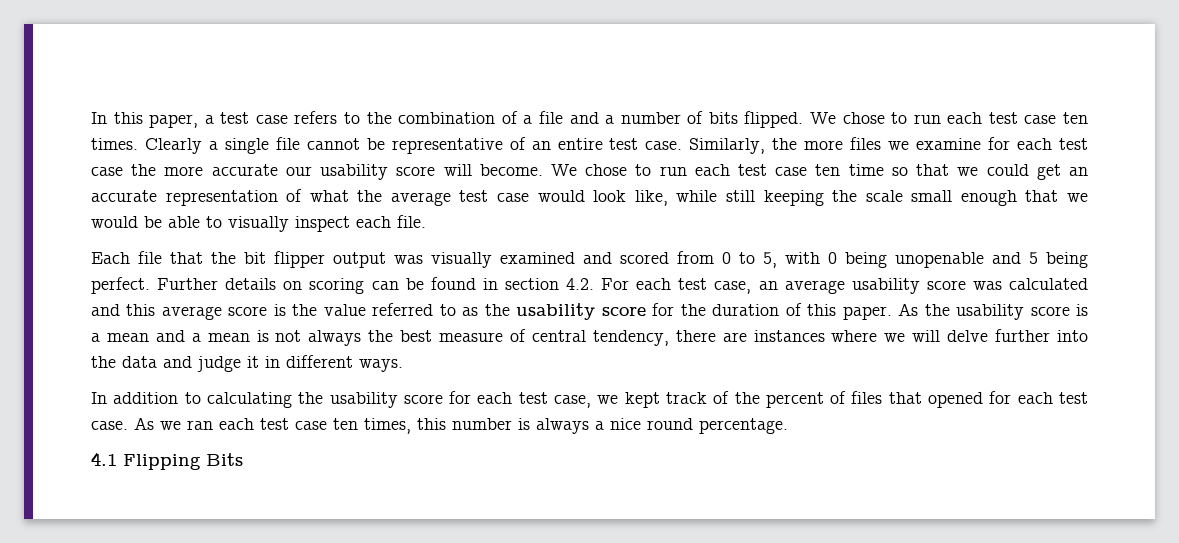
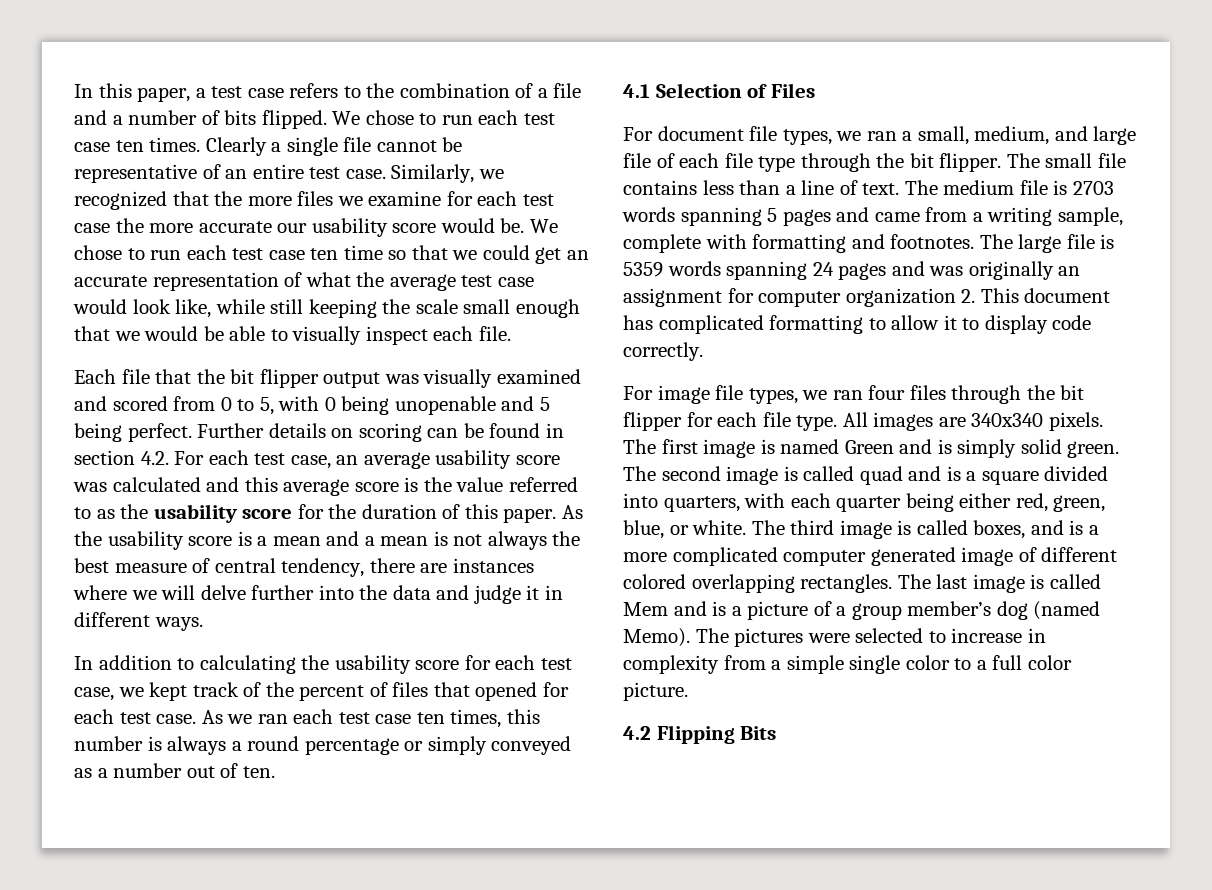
(766, 146) none -> [478,169,504,179] [74,191,209,210] we recognized that
[443,164,543,176] will become. -> [440,218,525,233] would be.
[610,418,788,434] [91,452,117,466] nice round percentage. // 4.1 -> [247,736,572,755] [74,763,275,778] [623,83,815,98] [623,126,1137,145] [623,153,1126,172] [623,180,1114,195] [622,207,1123,226] [623,234,1115,253] [623,261,1081,280] [623,288,1111,307] [623,315,1092,334] [623,342,703,361] [623,385,1085,404] [623,412,1103,431] [623,439,1120,458] [623,466,1109,485] [623,493,1106,512] [623,520,1099,539] [623,547,1118,566] [623,574,1101,593] [623,601,1101,620] [623,628,1046,647] [623,655,1072,674] [623,682,688,701] [623,726,651,740] round percentage or simply conveyed as a number out of ten. // 4.1 Selection of Files // For document file types, we ran a small, medium, and large file of each file type through the bit flipper. The small file contains less than a line of text. The medium file is 2703 words spanning 5 pages and came from a writing sample, complete with formatting and footnotes. The large file is 5359 words spanning 24 pages and was originally an assignment for computer organization 2. This document has complicated formatting to allow it to display code correctly. // For image file types, we ran four files through the bit flipper for each file type. All images are 340x340 pixels. The first image is named Green and is simply solid green. The second image is called quad and is a square divided into quarters, with each quarter being either red, green, blue, or white. The third image is called boxes, and is a more complicated computer generated image of different colored overlapping rectangles. The last image is called Mem and is a picture of a group member’s dog (named Memo). The pictures were selected to increase in complexity from a simple single color to a full color picture. // 4.2

